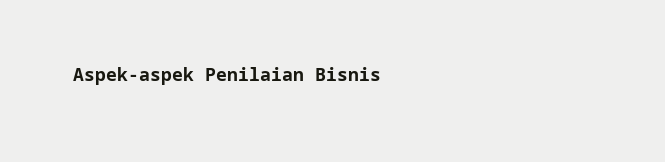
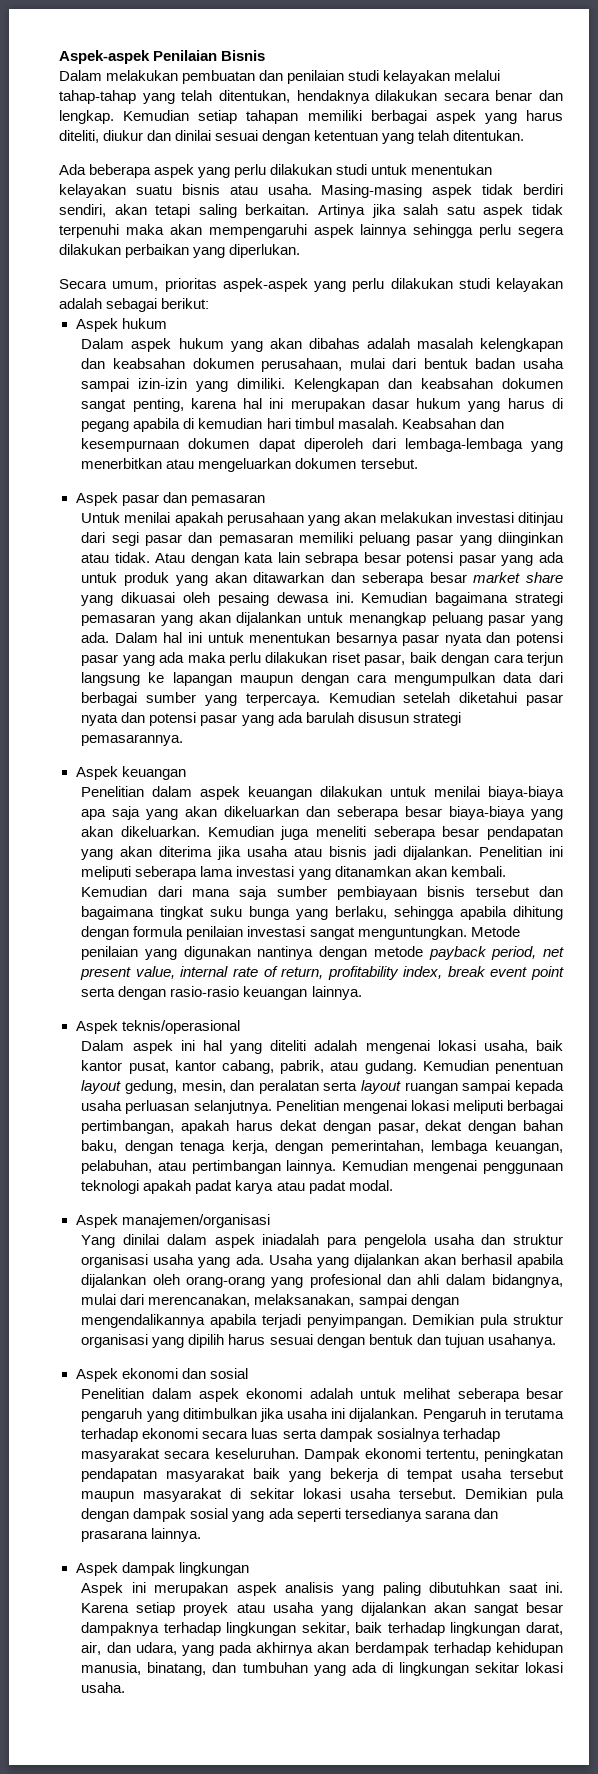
(381, 74) none -> [59,70,501,84] [59,90,563,104] [59,110,563,124] [59,130,525,144] [59,164,493,178] [59,184,563,198] [59,204,564,218] [59,224,564,238] [59,244,301,258] [59,278,563,292] [59,298,210,312] [75,318,167,332] [81,338,563,352] [81,358,564,372] [81,378,563,392] [81,398,563,412] [81,418,504,432] [81,438,563,452] [81,458,418,472] [75,492,265,506] [81,512,563,526] [81,532,563,546] [81,552,565,566] [81,572,563,586] [81,592,563,606] [81,612,563,626] [81,632,563,646] [81,652,563,666] [81,672,563,686] [81,692,563,706] [81,712,461,726] [81,734,184,746] [75,766,186,780] [81,786,564,800] [81,806,563,820] [81,826,563,840] [81,846,563,860] [81,866,506,880] [81,886,563,900] [81,906,563,920] [81,926,520,940] [81,946,564,960] [80,966,564,980] [81,986,362,1000] [75,1020,240,1034] [81,1040,563,1054] [81,1060,563,1074] [81,1080,564,1094] [81,1100,564,1114] [81,1120,563,1134] [81,1140,563,1154] [81,1160,564,1174] [81,1180,393,1194] [75,1214,270,1228] [81,1234,563,1248] [81,1254,564,1268] [81,1274,563,1288] [81,1294,459,1308] [81,1314,563,1328] [81,1334,556,1348] [75,1368,248,1382] [81,1388,563,1402] [81,1408,564,1422] [81,1428,500,1442] [81,1448,564,1462] [81,1468,564,1482] [81,1488,564,1502] [81,1508,498,1522] [81,1528,202,1542] [75,1562,249,1576] [81,1582,563,1596] [81,1602,563,1616] [81,1622,563,1636] [81,1642,563,1656] [81,1662,564,1676] [81,1682,126,1693] // Dalam melakukan pembuatan dan penilaian studi kelayakan melalui tahap-tahap yang telah ditentukan, hendaknya dilakukan secara benar dan lengkap. Kemudian setiap tahapan memiliki berbagai aspek yang harus diteliti, diukur dan dinilai sesuai dengan ketentuan yang telah ditentukan. // Ada beberapa aspek yang perlu dilakukan studi untuk menentukan kelayakan suatu bisnis atau usaha. Masing-masing aspek tidak berdiri sendiri, akan tetapi saling berkaitan. Artinya jika salah satu aspek tidak terpenuhi maka akan mempengaruhi aspek lainnya sehingga perlu segera dilakukan perbaikan yang diperlukan. // Secara umum, prioritas aspek-aspek yang perlu dilakukan studi kelayakan adalah sebagai berikut: // Aspek hukum // Dalam aspek hukum yang akan dibahas adalah masalah kelengkapan dan keabsahan dokumen perusahaan, mulai dari bentuk badan usaha sampai izin-izin yang dimiliki. Kelengkapan dan keabsahan dokumen sangat penting, karena hal ini merupakan dasar hukum yang harus di pegang apabila di kemudian hari timbul masalah. Keabsahan dan kesempurnaan dokumen dapat diperoleh dari lembaga-lembaga yang menerbitkan atau mengeluarkan dokumen tersebut. // Aspek pasar dan pemasaran // Untuk menilai apakah perusahaan yang akan melakukan investasi ditinjau dari segi pasar dan pemasaran memiliki peluang pasar yang diinginkan atau tidak. Atau dengan kata lain sebrapa besar potensi pasar yang ada untuk produk yang akan ditawarkan dan seberapa besar market share yang dikuasai oleh pesaing dewasa ini. Kemudian bagaimana strategi pemasaran yang akan dijalankan untuk menangkap peluang pasar yang ada. Dalam hal ini untuk menentukan besarnya pasar nyata dan potensi pasar yang ada maka perlu dilakukan riset pasar, baik dengan cara terjun langsung ke lapangan maupun dengan cara mengumpulkan data dari berbagai sumber yang terpercaya. Kemudian setelah diketahui pasar nyata dan potensi pasar yang ada barulah disusun strategi pemasarannya. // Aspek keuangan // Penelitian dalam aspek keuangan dilakukan untuk menilai biaya-biaya apa saja yang akan dikeluarkan dan seberapa besar biaya-biaya yang akan dikeluarkan. Kemudian juga meneliti seberapa besar pendapatan yang akan diterima jika usaha atau bisnis jadi dijalankan. Penelitian ini meliputi seberapa lama investasi yang ditanamkan akan kembali. Kemudian dari mana saja sumber pembiayaan bisnis tersebut dan bagaimana tingkat suku bunga yang berlaku, sehingga apabila dihitung dengan formula penilaian investasi sangat menguntungkan. Metode penilaian yang digunakan nantinya dengan metode payback period, net present value, internal rate of return, profitability index, break event point serta dengan rasio-rasio keuangan lainnya. // Aspek teknis/operasional // Dalam aspek ini hal yang diteliti adalah mengenai lokasi usaha, baik kantor pusat, kantor cabang, pabrik, atau gudang. Kemudian penentuan layout gedung, mesin, dan peralatan serta layout ruangan sampai kepada usaha perluasan selanjutnya. Penelitian mengenai lokasi meliputi berbagai pertimbangan, apakah harus dekat dengan pasar, dekat dengan bahan baku, dengan tenaga kerja, dengan pemerintahan, lembaga keuangan, pelabuhan, atau pertimbangan lainnya. Kemudian mengenai penggunaan teknologi apakah padat karya atau padat modal. // Aspek manajemen/organisasi // Yang dinilai dalam aspek iniadalah para pengelola usaha dan struktur organisasi usaha yang ada. Usaha yang dijalankan akan berhasil apabila dijalankan oleh orang-orang yang profesional dan ahli dalam bidangnya, mulai dari merencanakan, melaksanakan, sampai dengan mengendalikannya apabila terjadi penyimpangan. Demikian pula struktur organisasi yang dipilih harus sesuai dengan bentuk dan tujuan usahanya. // Aspek ekonomi dan sosial // Penelitian dalam aspek ekonomi adalah untuk melihat seberapa besar pengaruh yang ditimbulkan jika usaha ini dijalankan. Pengaruh in terutama terhadap ekonomi secara luas serta dampak sosialnya terhadap masyarakat secara keseluruhan. Dampak ekonomi tertentu, peningkatan pendapatan masyarakat baik yang bekerja di tempat usaha tersebut maupun masyarakat di sekitar lokasi usaha tersebut. Demikian pula dengan dampak sosial yang ada seperti tersedianya sarana dan prasarana lainnya. // Aspek dampak lingkungan // Aspek ini merupakan aspek analisis yang paling dibutuhkan saat ini. Karena setiap proyek atau usaha yang dijalankan akan sangat besar dampaknya terhadap lingkungan sekitar, baik terhadap lingkungan darat, air, dan udara, yang pada akhirnya akan berdampak terhadap kehidupan manusia, binatang, dan tumbuhan yang ada di lingkungan sekitar lokasi usaha.

